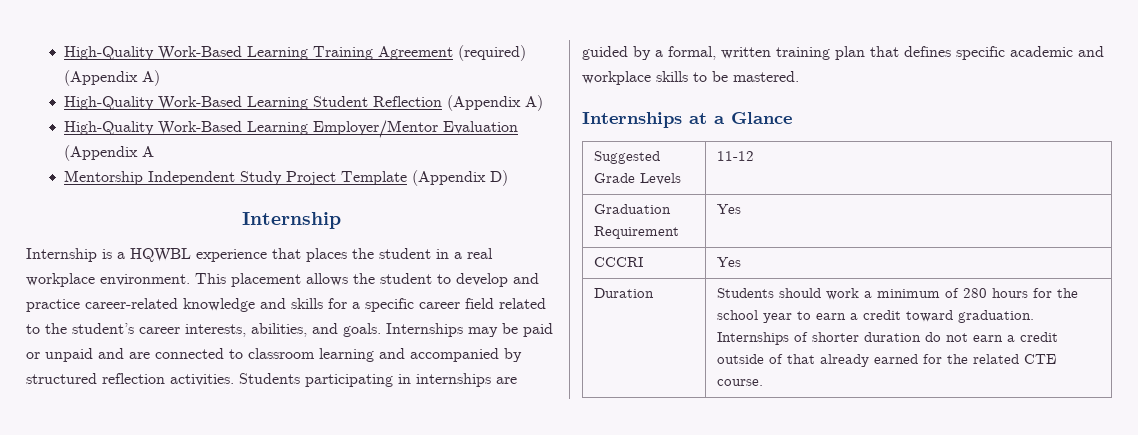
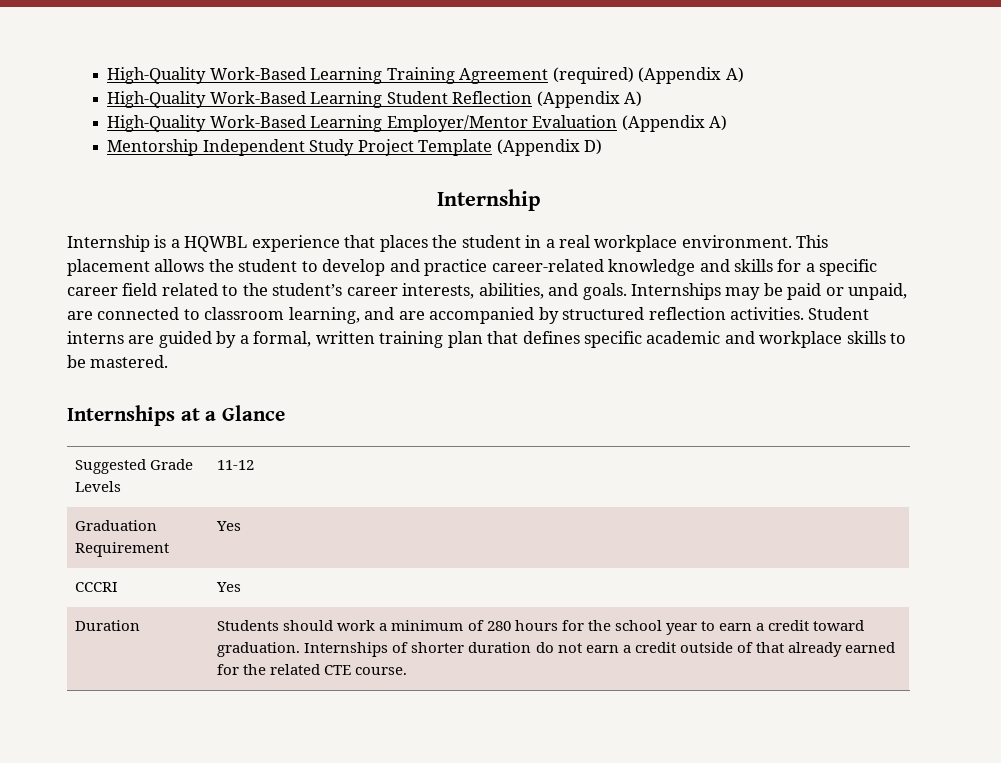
[142,146,155,157] A -> [709,115,728,131] A)
[45,348,124,362] unpaid and -> [848,283,908,300] unpaid,
[319,348,405,362] learning and -> [288,307,425,324] learning, and are
[239,373,491,387] Students participating in internships -> [808,307,870,320] [67,331,124,344] Student interns

